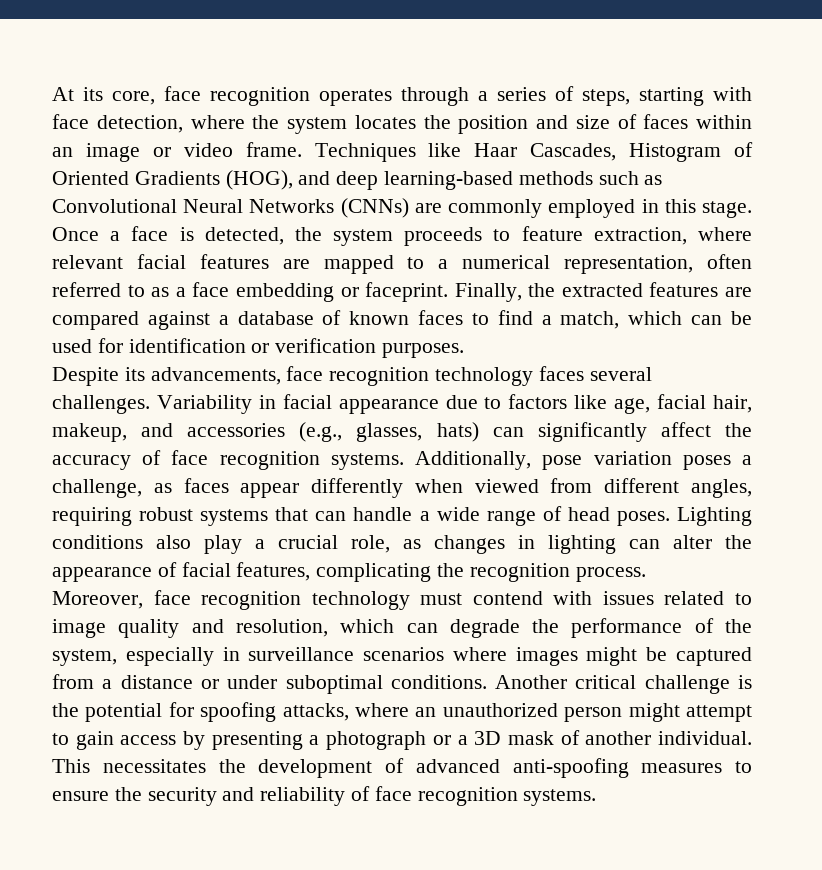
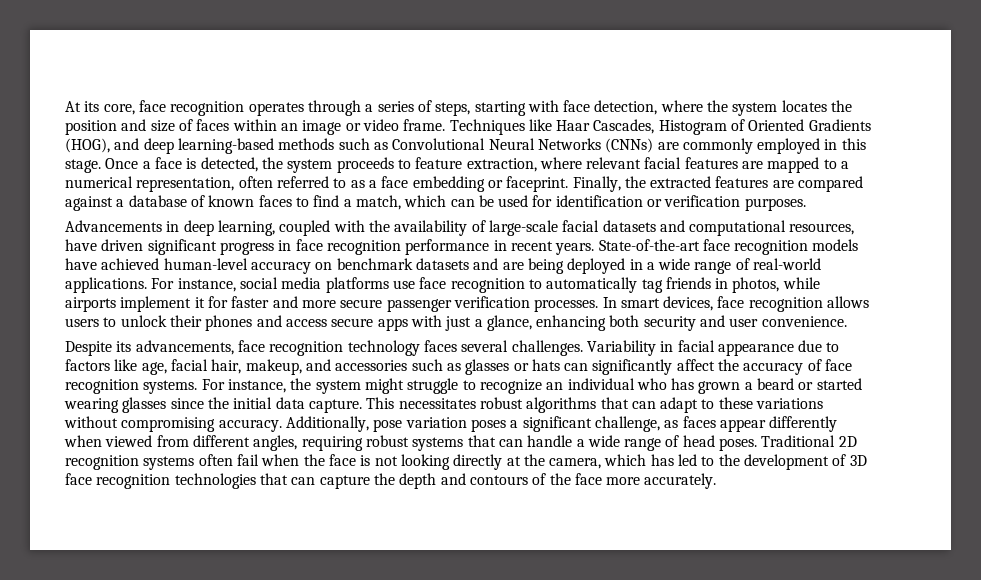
(465, 350) none -> [65,220,855,236] [65,239,859,255] [65,258,822,274] [65,277,820,293] [65,296,870,312] [65,315,847,331] // Advancements in deep learning, coupled with the availability of large-scale facial datasets and computational resources, have driven significant progress in face recognition performance in recent years. State-of-the-art face recognition models have achieved human-level accuracy on benchmark datasets and are being deployed in a wide range of real-world applications. For instance, social media platforms use face recognition to automatically tag friends in photos, while airports implement it for faster and more secure passenger verification processes. In smart devices, face recognition allows users to unlock their phones and access secure apps with just a glance, enhancing both security and user convenience.
[299,422,479,442] (e.g., glasses, hats) -> [411,359,560,375] such as glasses or hats
(404, 461) none -> [201,378,862,394] [64,397,824,413] [64,416,282,432] For instance, the system might struggle to recognize an individual who has grown a beard or started wearing glasses since the initial data capture. This necessitates robust algorithms that can adapt to these variations without compromising accuracy.
(752, 460) none -> [522,416,592,432] significant
[677,507,752,526] [52,535,752,554] [52,562,646,582] [52,590,752,610] [52,618,752,638] [52,647,753,666] [52,674,752,694] [52,702,752,722] [52,730,752,750] [52,758,752,778] [52,786,597,806] Lighting conditions also play a crucial role, as changes in lighting can alter the appearance of facial features, complicating the recognition process. // Moreover, face recognition technology must contend with issues related to image quality and resolution, which can degrade the performance of the system, especially in surveillance scenarios where images might be captured from a distance or under suboptimal conditions. Another critical challenge is the potential for spoofing attacks, where an unauthorized person might attempt to gain access by presenting a photograph or a 3D mask of another individual. This necessitates the development of advanced anti-spoofing measures to ensure the security and reliability of face recognition systems. -> [761,435,857,447] [65,454,867,470] [65,473,717,489] Traditional 2D recognition systems often fail when the face is not looking directly at the camera, which has led to the development of 3D face recognition technologies that can capture the depth and contours of the face more accurately.

